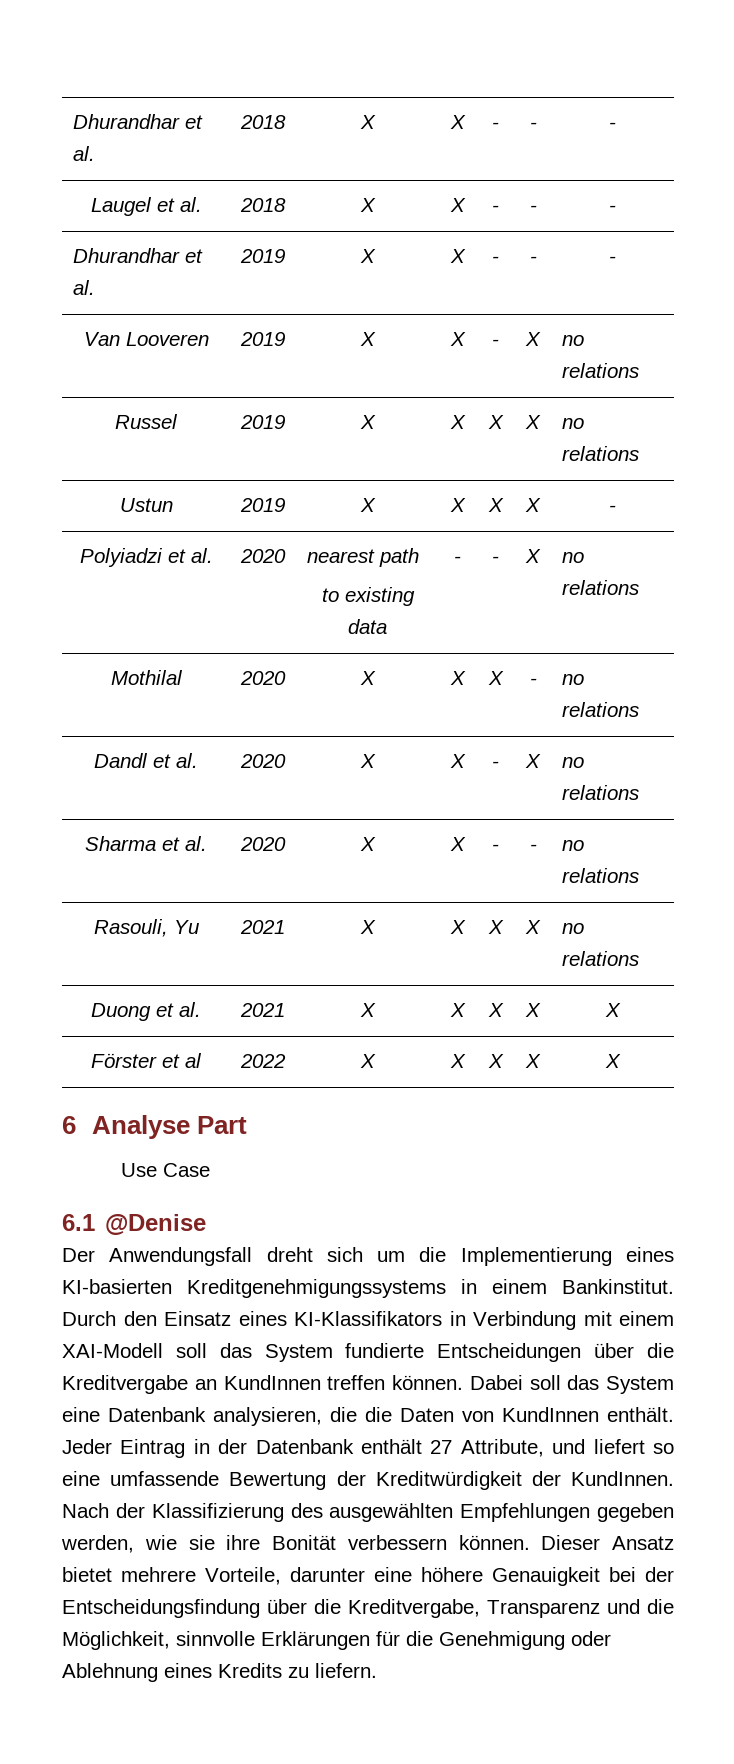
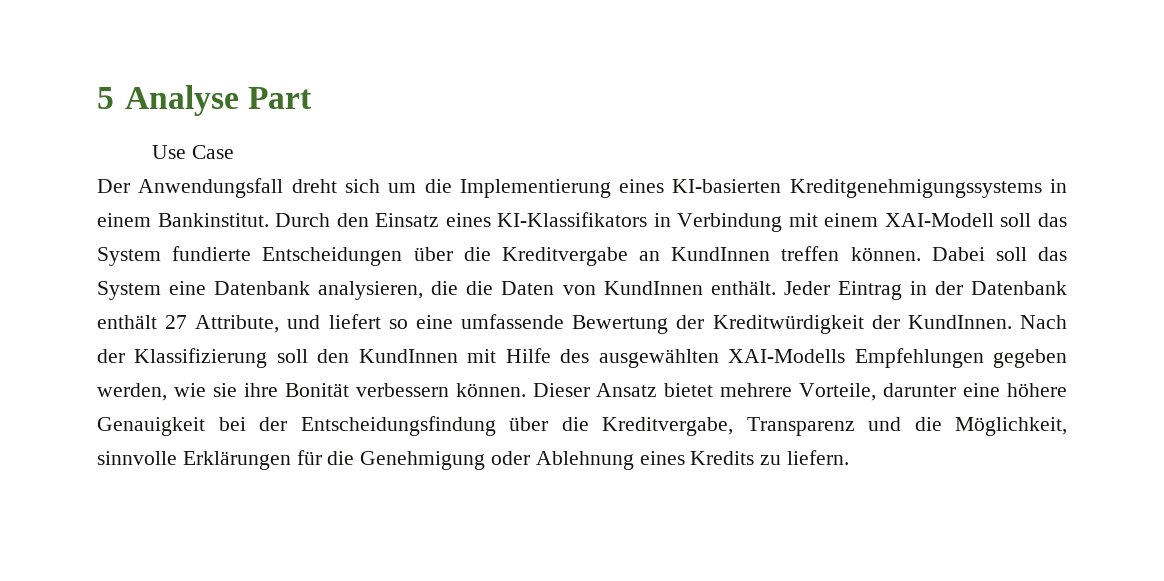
[73,114,204,129] [73,146,96,161] [240,115,286,129] [359,115,376,129] [449,115,466,129] [492,122,499,129] [529,122,537,129] [609,122,616,129] [90,197,202,216] [240,198,286,212] [359,198,376,212] [449,198,466,212] [492,205,499,212] [529,205,537,212] [609,205,616,212] [73,248,204,263] [73,280,96,295] [240,249,285,263] [359,249,376,263] [449,249,466,263] [492,256,499,263] [529,256,537,263] [609,256,616,263] [83,332,209,346] [240,332,285,346] [359,332,376,346] [449,332,466,346] [492,339,499,346] [525,332,541,346] [562,335,585,346] [562,363,640,378] [115,414,178,429] [240,415,285,429] [359,415,376,429] [449,415,466,429] [487,415,504,429] [525,415,541,429] [562,418,585,429] [562,446,640,461] [119,498,173,512] [240,498,285,512] [359,498,376,512] [449,498,466,512] [487,498,504,512] [525,498,541,512] [609,505,616,512] [79,548,213,567] [240,549,286,563] [307,548,420,567] [321,587,415,606] [348,619,387,634] [454,556,461,563] [492,556,499,563] [525,549,541,563] [562,552,585,563] [562,580,640,595] [110,670,183,685] [240,671,286,685] [359,671,376,685] [449,671,466,685] [487,671,504,685] [529,678,537,685] [562,674,585,685] [562,702,640,717] [94,753,198,768] [240,754,286,768] [359,754,376,768] [449,754,466,768] [492,761,499,768] [525,754,541,768] [562,757,585,768] [562,785,640,800] [85,836,207,851] [240,837,286,851] [359,837,376,851] [449,837,466,851] [492,844,499,851] [529,844,537,851] [562,840,585,851] [562,868,640,883] [93,919,199,937] [240,920,285,934] [359,920,376,934] [449,920,466,934] [487,920,504,934] [525,920,541,934] [562,923,585,934] [562,951,640,966] [91,1002,201,1021] [240,1003,285,1017] [359,1003,376,1017] [449,1003,466,1017] [487,1003,504,1017] [525,1003,541,1017] [604,1003,621,1017] [91,1053,202,1068] [240,1054,286,1068] [359,1054,376,1068] [449,1054,466,1068] [487,1054,504,1068] [525,1054,541,1068] [604,1054,621,1068] [62,1116,76,1134] Dhurandhar et al. | 2018 | X | X | - | - | - // Laugel et al. | 2018 | X | X | - | - | - // Dhurandhar et al. | 2019 | X | X | - | - | - // Van Looveren | 2019 | X | X | - | X | no relations // Russel | 2019 | X | X | X | X | no relations // Ustun | 2019 | X | X | X | X | - // Polyiadzi et al. | 2020 | nearest path // to existing data | - | - | X | no relations // Mothilal | 2020 | X | X | X | - | no relations // Dandl et al. | 2020 | X | X | - | X | no relations // Sharma et al. | 2020 | X | X | - | - | no relations // Rasouli, Yu | 2021 | X | X | X | X | no relations // Duong et al. | 2021 | X | X | X | X | X // Förster et al | 2022 | X | X | X | X | X // 6 -> [97,87,114,109] 5
[62,1214,207,1235] // 6.1 @Denise -> (235, 152) none
(284, 1512) none -> [276,348,551,363] soll den KundInnen mit Hilfe
(454, 1512) none -> [728,349,846,363] XAI-Modells

